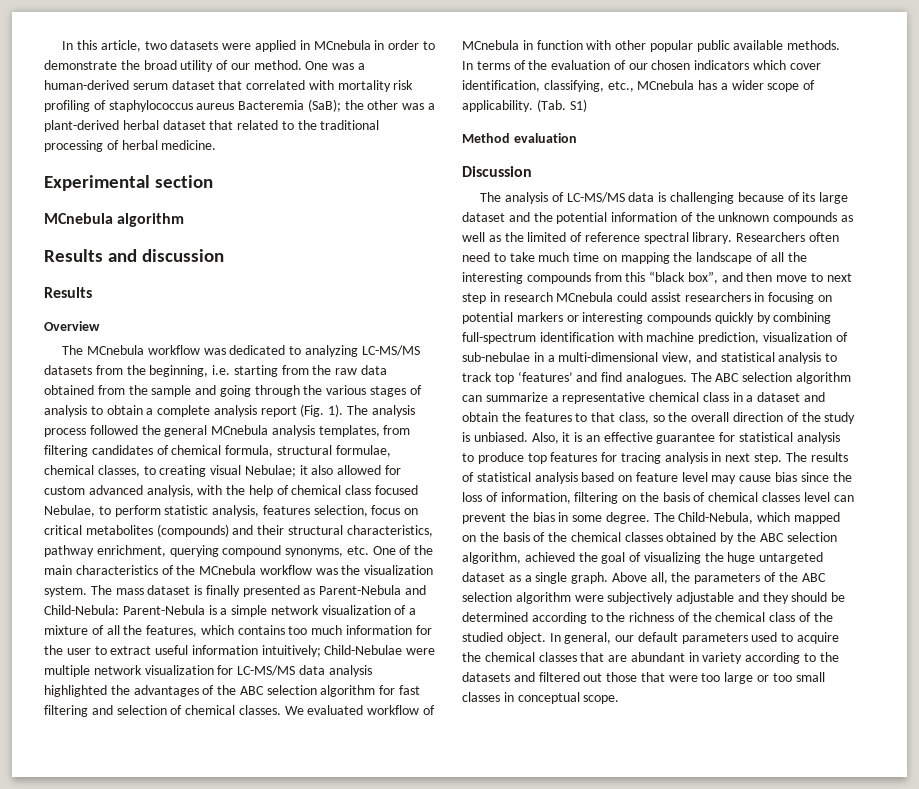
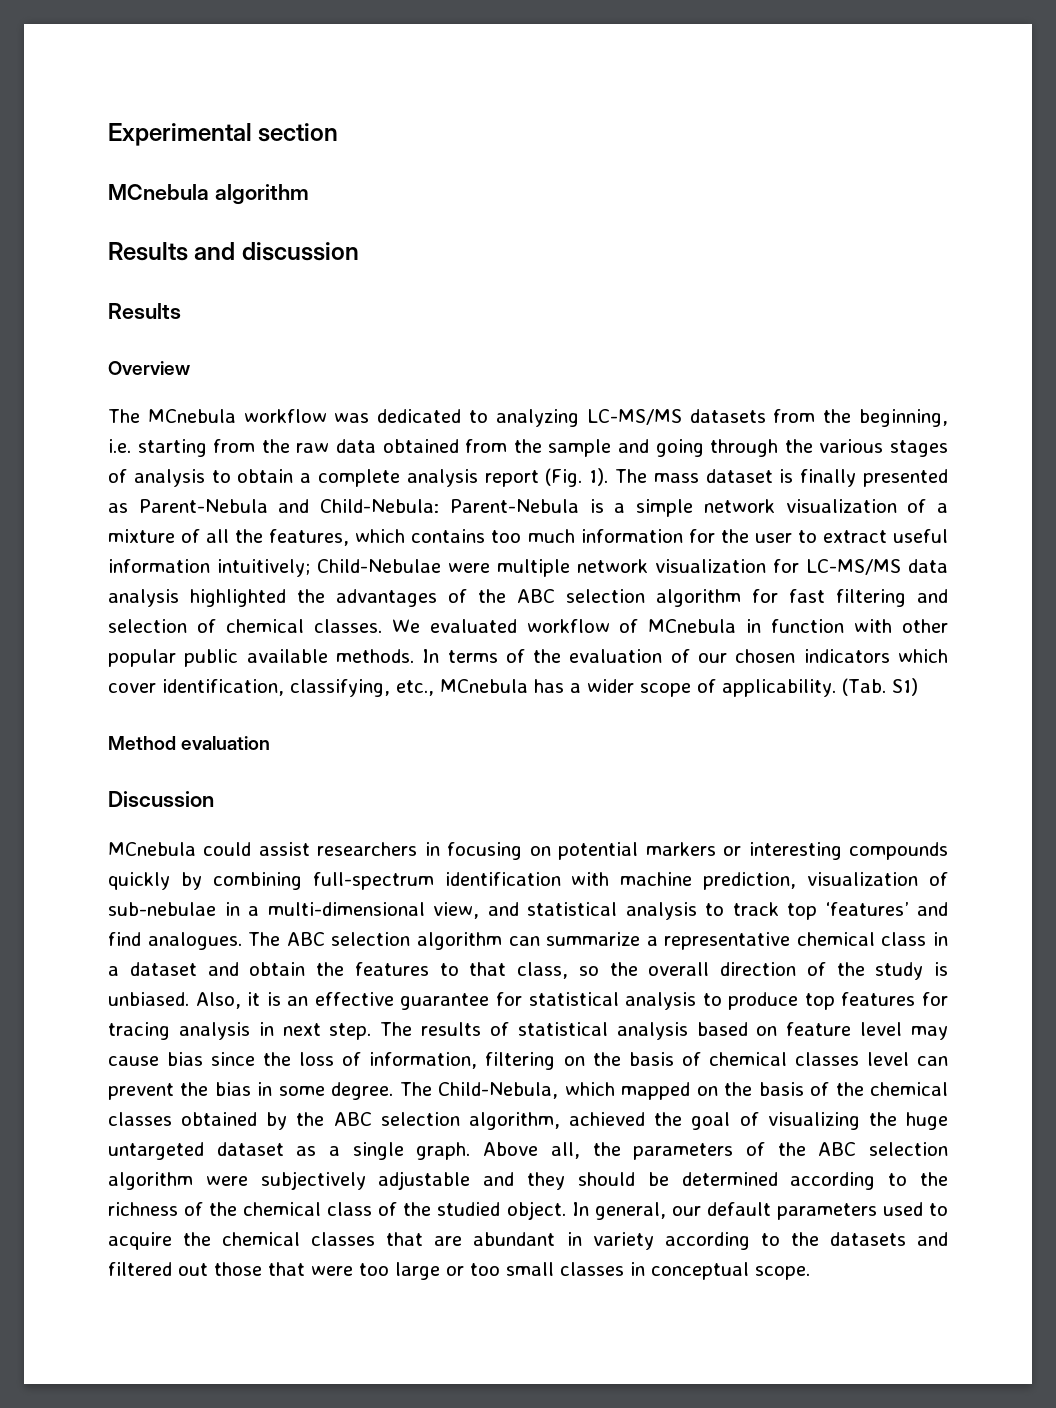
[62,40,435,52] [44,60,366,72] [44,80,414,92] [44,99,436,112] [44,120,380,132] [44,140,217,152] In this article, two datasets were applied in MCnebula in order to demonstrate the broad utility of our method. One was a human-derived serum dataset that correlated with mortality risk profiling of staphylococcus aureus Bacteremia (SaB); the other was a plant-derived herbal dataset that related to the traditional processing of herbal medicine. // -> (108, 134) none
[371,405,415,417] [44,425,411,437] [44,445,391,457] [44,465,402,477] [44,485,419,497] [44,505,419,517] [44,524,433,537] [44,545,434,557] [44,565,434,575] [44,585,112,597] analysis process followed the general MCnebula analysis templates, from filtering candidates of chemical formula, structural formulae, chemical classes, to creating visual Nebulae; it also allowed for custom advanced analysis, with the help of chemical class focused Nebulae, to perform statistic analysis, features selection, focus on critical metabolites (compounds) and their structural characteristics, pathway enrichment, querying compound synonyms, etc. One of the main characteristics of the MCnebula workflow was the visualization system. The -> (647, 476) none
[480,192,849,204] [462,212,854,224] [462,232,840,244] [462,252,807,264] [462,271,852,284] [462,292,553,304] The analysis of LC-MS/MS data is challenging because of its large dataset and the potential information of the unknown compounds as well as the limited of reference spectral library. Researchers often need to take much time on mapping the landscape of all the interesting compounds from this “black box”, and then move to next step in research -> (214, 799) none

